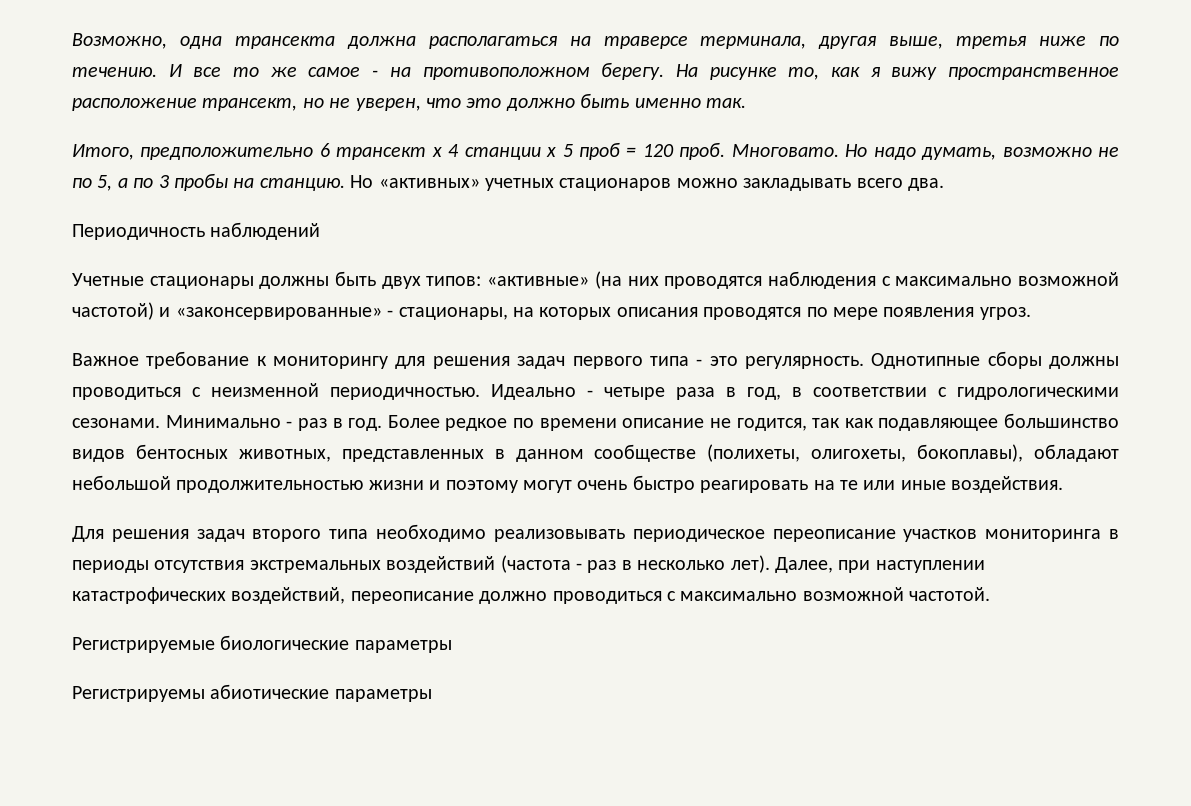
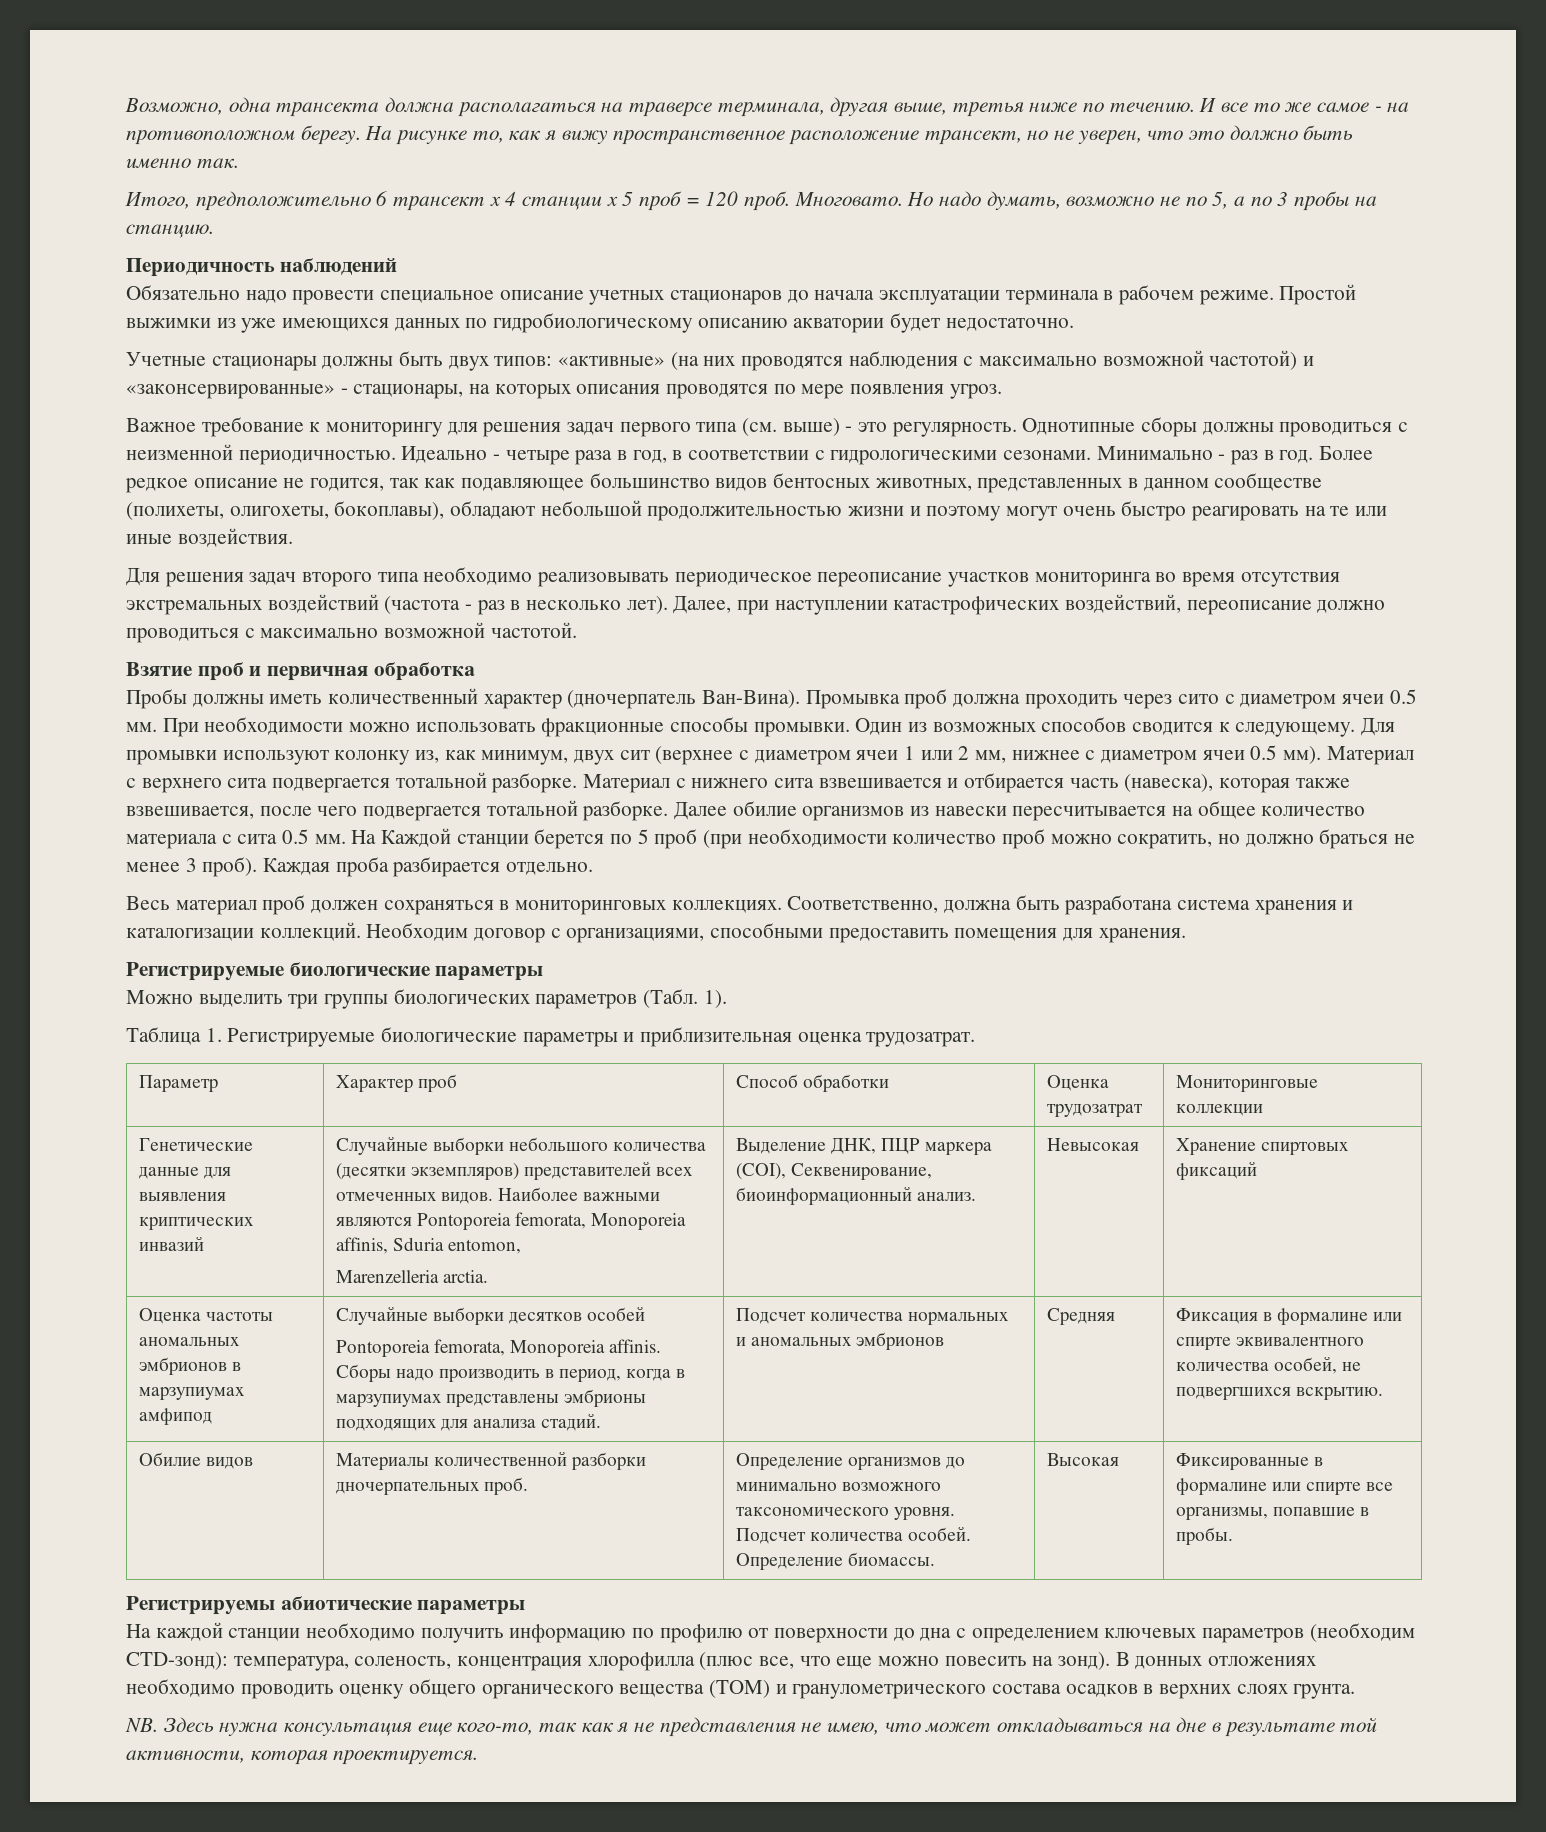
[350,175,944,191] [72,222,321,240] Но «активных» учетных стационаров можно закладывать всего два. // Периодичность наблюдений -> [126,258,397,277] [126,284,1357,305] [126,313,1074,333] // Периодичность наблюдений // Обязательно надо провести специальное описание учетных стационаров до начала эксплуатации терминала в рабочем режиме. Простой выжимки из уже имеющихся данных по гидробиологическому описанию акватории будет недостаточно.
(689, 361) none -> [742,418,840,436] (см. выше)
[513,418,617,431] по времени -> (188, 485) none
[1108,529,1119,539] [72,560,149,573] в периоды -> [1155,572,1236,587] во время
[72,635,452,653] [72,684,432,702] Регистрируемые биологические параметры // Регистрируемы абиотические параметры -> [126,662,475,681] [126,688,1417,709] [126,717,1396,737] [126,745,1414,765] [126,772,1350,793] [126,800,1366,821] [126,828,1416,849] [126,857,594,877] [126,895,1354,915] [126,922,1186,943] [126,962,544,981] [126,989,727,1009] [126,1027,976,1047] [138,1075,218,1092] [335,1074,457,1092] [735,1074,889,1092] [1046,1075,1109,1091] [1046,1104,1143,1117] [1175,1075,1318,1092] [1175,1104,1263,1116] [138,1138,253,1151] [138,1167,231,1179] [138,1192,226,1201] [138,1217,254,1230] [138,1237,204,1251] [335,1137,707,1155] [335,1162,694,1180] [335,1187,661,1204] [335,1212,687,1230] [335,1237,521,1254] [335,1270,488,1283] [735,1138,993,1155] [735,1163,932,1180] [735,1187,976,1205] [1046,1138,1139,1151] [1175,1138,1349,1155] [1175,1162,1257,1180] [138,1308,273,1324] [138,1337,240,1346] [138,1357,241,1375] [138,1387,245,1400] [138,1408,212,1425] [335,1307,646,1325] [335,1339,662,1357] [335,1364,686,1382] [335,1389,646,1407] [335,1414,602,1431] [735,1308,1009,1325] [735,1332,944,1350] [1046,1308,1115,1325] [1175,1308,1403,1325] [1175,1337,1364,1350] [1175,1357,1361,1374] [1175,1387,1383,1400] [138,1452,253,1469] [335,1452,646,1470] [335,1477,528,1495] [735,1453,965,1470] [735,1482,941,1491] [735,1507,955,1520] [735,1527,971,1544] [735,1552,935,1570] [1046,1453,1119,1466] [1175,1453,1323,1470] [1175,1478,1394,1495] [1175,1507,1369,1520] [1175,1527,1233,1545] [126,1596,526,1615] [126,1622,1415,1643] [126,1652,1317,1671] [126,1679,1356,1699] [125,1717,1378,1737] [126,1750,479,1765] Взятие проб и первичная обработка // Пробы должны иметь количественный характер (дночерпатель Ван-Вина). Промывка проб должна проходить через сито с диаметром ячеи 0.5 мм. При необходимости можно использовать фракционные способы промывки. Один из возможных способов сводится к следующему. Для промывки используют колонку из, как минимум, двух сит (верхнее с диаметром ячеи 1 или 2 мм, нижнее с диаметром ячеи 0.5 мм). Материал с верхнего сита подвергается тотальной разборке. Материал с нижнего сита взвешивается и отбирается часть (навеска), которая также взвешивается, после чего подвергается тотальной разборке. Далее обилие организмов из навески пересчитывается на общее количество материала с сита 0.5 мм. На Каждой станции берется по 5 проб (при необходимости количество проб можно сократить, но должно браться не менее 3 проб). Каждая проба разбирается отдельно. // Весь материал проб должен сохраняться в мониторинговых коллекциях. Соответственно, должна быть разработана система хранения и каталогизации коллекций. Необходим договор с организациями, способными предоставить помещения для хранения. // Регистрируемые биологические параметры // Можно выделить три группы биологических параметров (Табл. 1). // Таблица 1. Регистрируемые биологические параметры и приблизительная оценка трудозатрат. // Параметр | Характер проб | Способ обработки | Оценка трудозатрат | Мониторинговые коллекции // Генетические данные для выявления криптических инвазий | Случайные выборки небольшого количества (десятки экземпляров) представителей всех отмеченных видов. Наиболее важными являются Pontoporeia femorata, Monoporeia affinis, Sduria entomon, // Marenzelleria arctia. | Выделение ДНК, ПЦР маркера (COI), Секвенирование, биоинформационный анализ. | Невысокая | Хранение спиртовых фиксаций // Оценка частоты аномальных эмбрионов в марзупиумах амфипод | Случайные выборки десятков особей // Pontoporeia femorata, Monoporeia affinis. Сборы надо производить в период, когда в марзупиумах представлены эмбрионы подходящих для анализа стадий. | Подсчет количества нормальных и аномальных эмбрионов | Средняя | Фиксация в формалине или спирте эквивалентного количества особей, не подвергшихся вскрытию. // Обилие видов | Материалы количественной разборки дночерпательных проб. | Определение организмов до минимально возможного таксономического уровня. Подсчет количества особей. Определение биомассы. | Высокая | Фиксированные в формалине или спирте все организмы, попавшие в пробы. // Регистрируемы абиотические параметры // На каждой станции необходимо получить информацию по профилю от поверхности до дна с определением ключевых параметров (необходим CTD-зонд): температура, соленость, концентрация хлорофилла (плюс все, что еще можно повесить на зонд). В донных отложениях необходимо проводить оценку общего органического вещества (TOM) и гранулометрического состава осадков в верхних слоях грунта. // NB. Здесь нужна консультация еще кого-то, так как я не представления не имею, что может откладываться на дне в результате той активности, которая проектируется.

